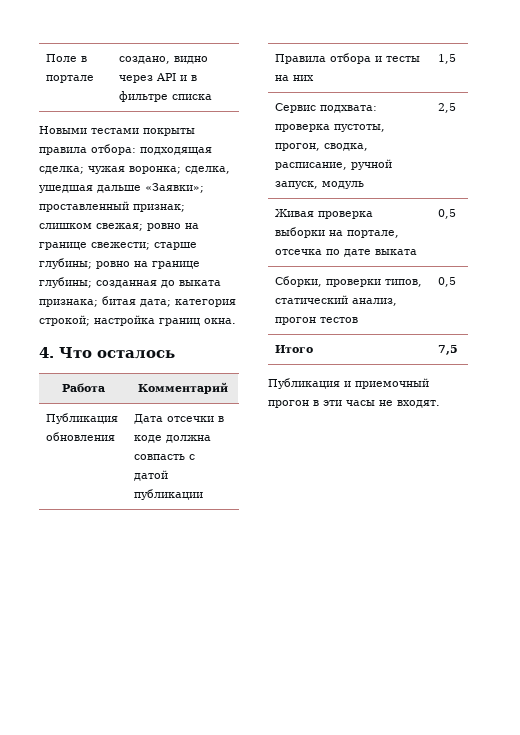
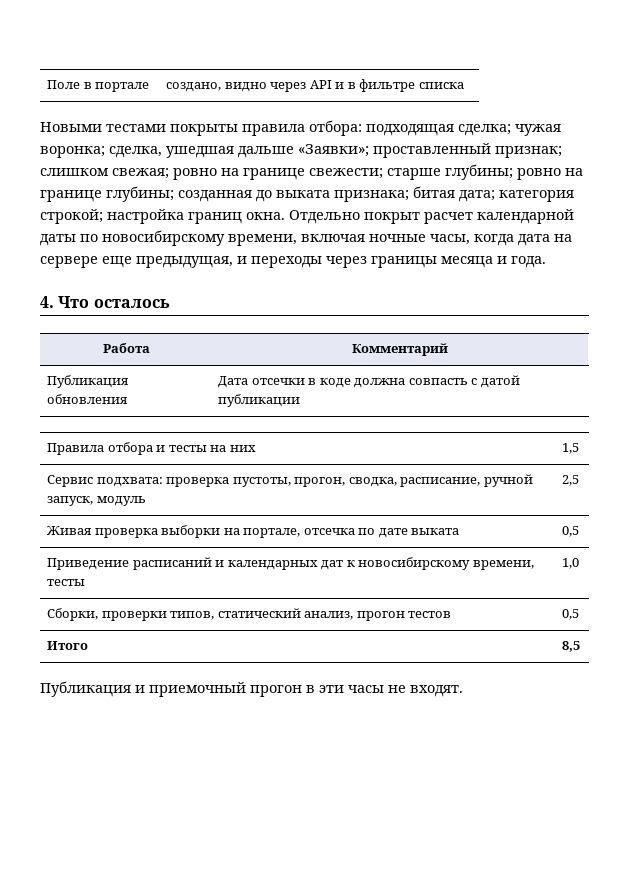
(236, 321) none -> [289,209,574,224] [40,230,572,246] [40,256,546,268] Отдельно покрыт расчет календарной даты по новосибирскому времени, включая ночные часы, когда дата на сервере еще предыдущая, и переходы через границы месяца и года.
(457, 214) none -> [46,557,534,570] [46,579,85,586] [561,558,579,569] // Приведение расписаний и календарных дат к новосибирскому времени, тесты | 1,0
[438,345,459,355] 7,5 -> [561,641,580,652] 8,5

